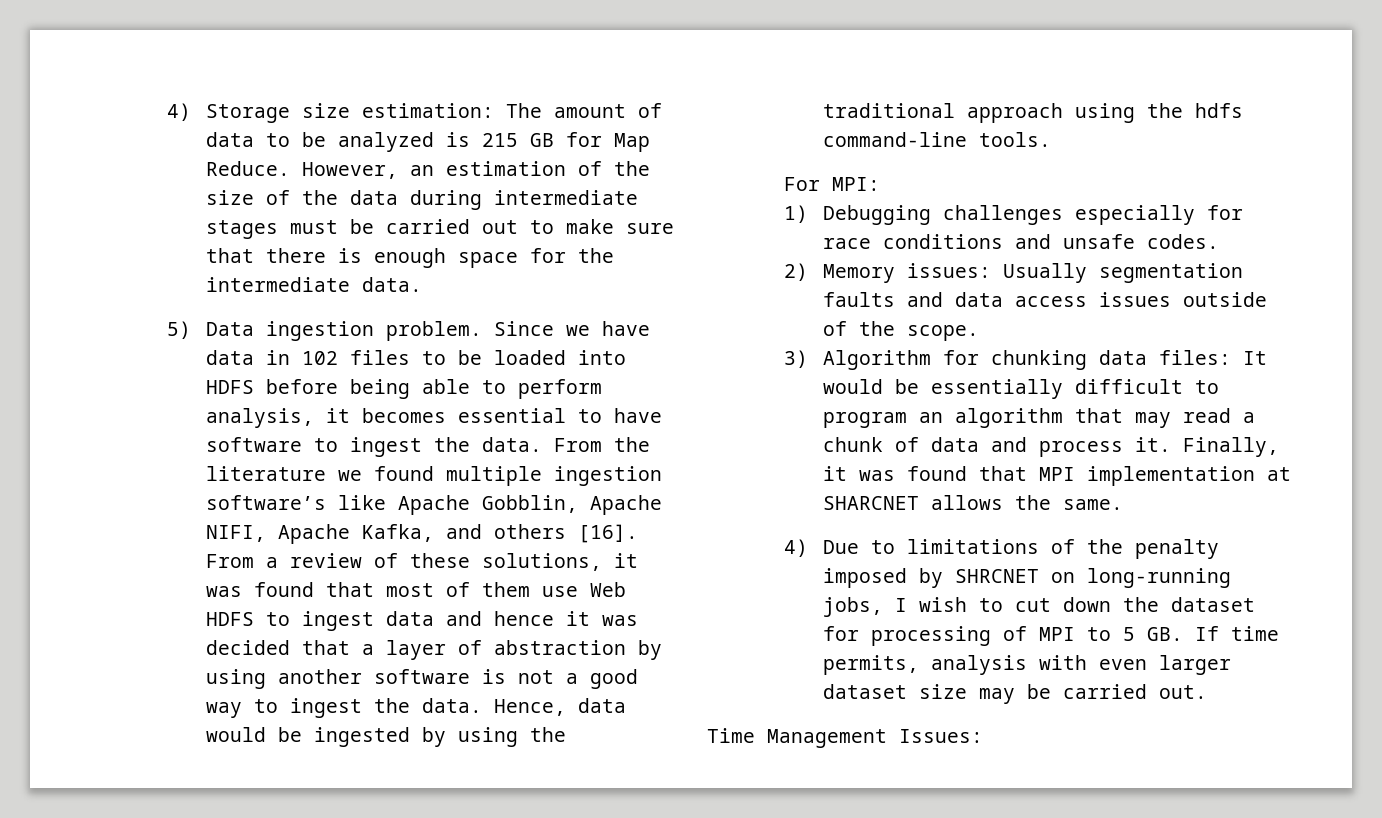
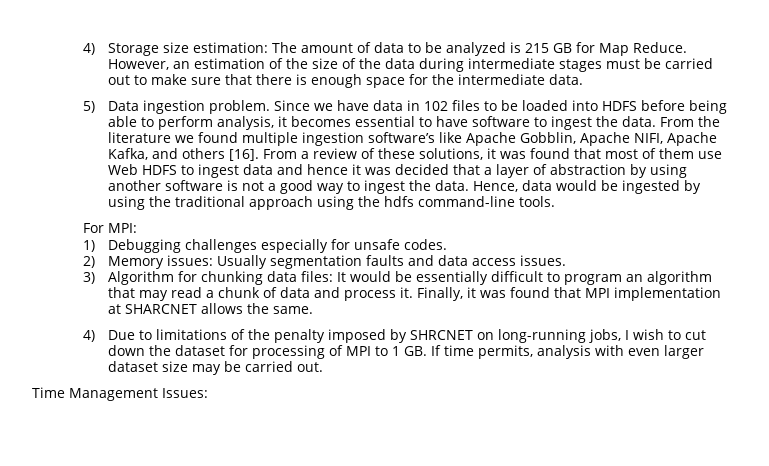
[822,234,1051,249] race conditions and -> (351, 244) none
[1098,292,1267,307] [822,321,979,341] issues outside of the scope. -> [520,255,567,266] issues.
[1122,627,1135,641] 5 -> [392,346,401,356] 1

